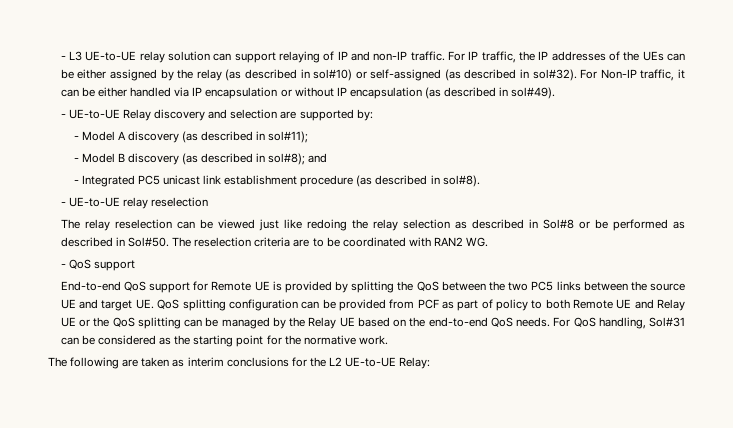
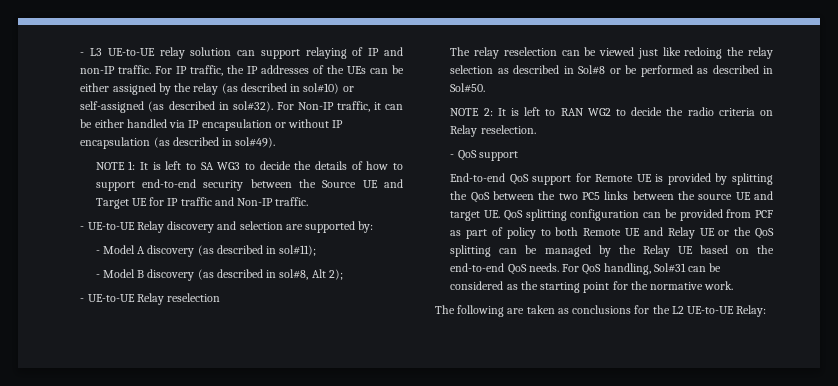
(556, 93) none -> [95,161,403,170] [95,179,403,191] [95,197,309,209] // NOTE 1: It is left to SA WG3 to decide the details of how to support end-to-end security between the Source UE and Target UE for IP traffic and Non-IP traffic.
[268,153,328,165] [73,175,480,187] [60,197,149,209] sol#8); and // - Integrated PC5 unicast link establishment procedure (as described in sol#8). // - UE-to-UE relay -> [279,269,343,280] [80,293,164,305] sol#8, Alt 2); // - UE-to-UE Relay
[172,237,489,247] The reselection criteria are to be coordinated with RAN2 WG. -> [450,107,773,116] [450,125,536,137] // NOTE 2: It is left to RAN WG2 to decide the radio criteria on Relay reselection.
[187,357,224,367] interim -> (569, 311) none

